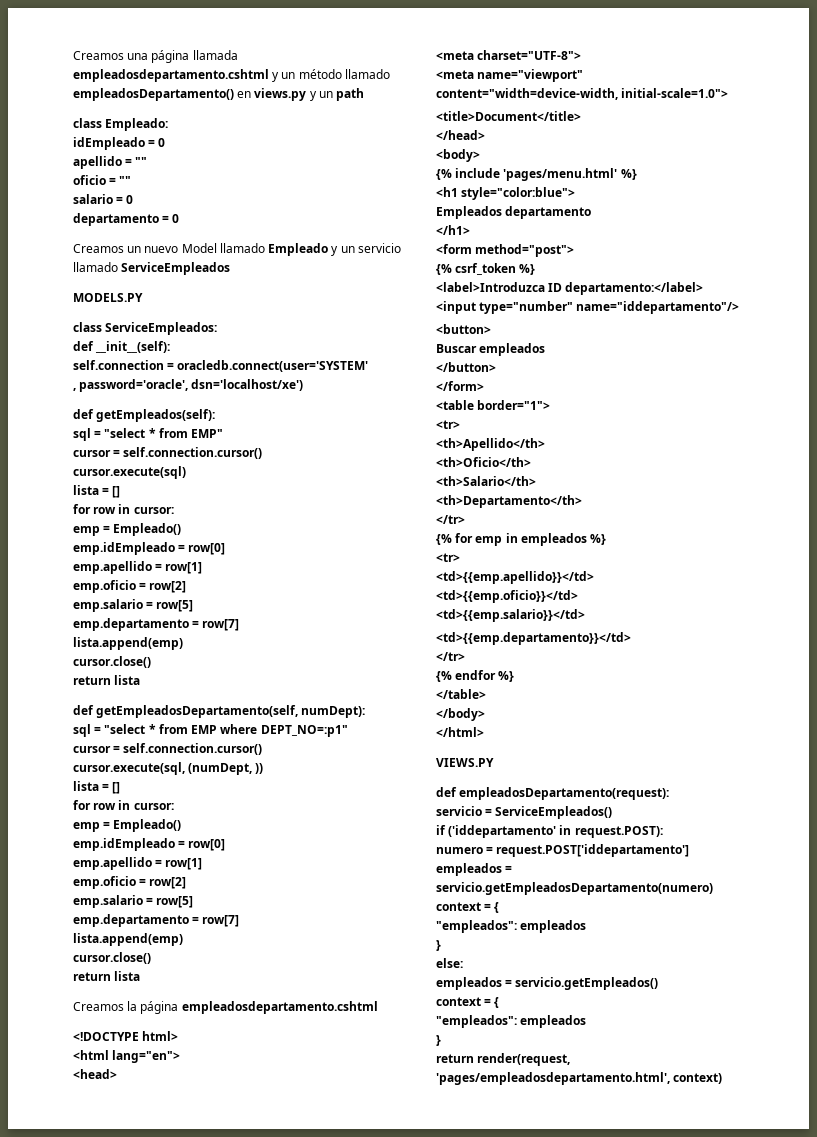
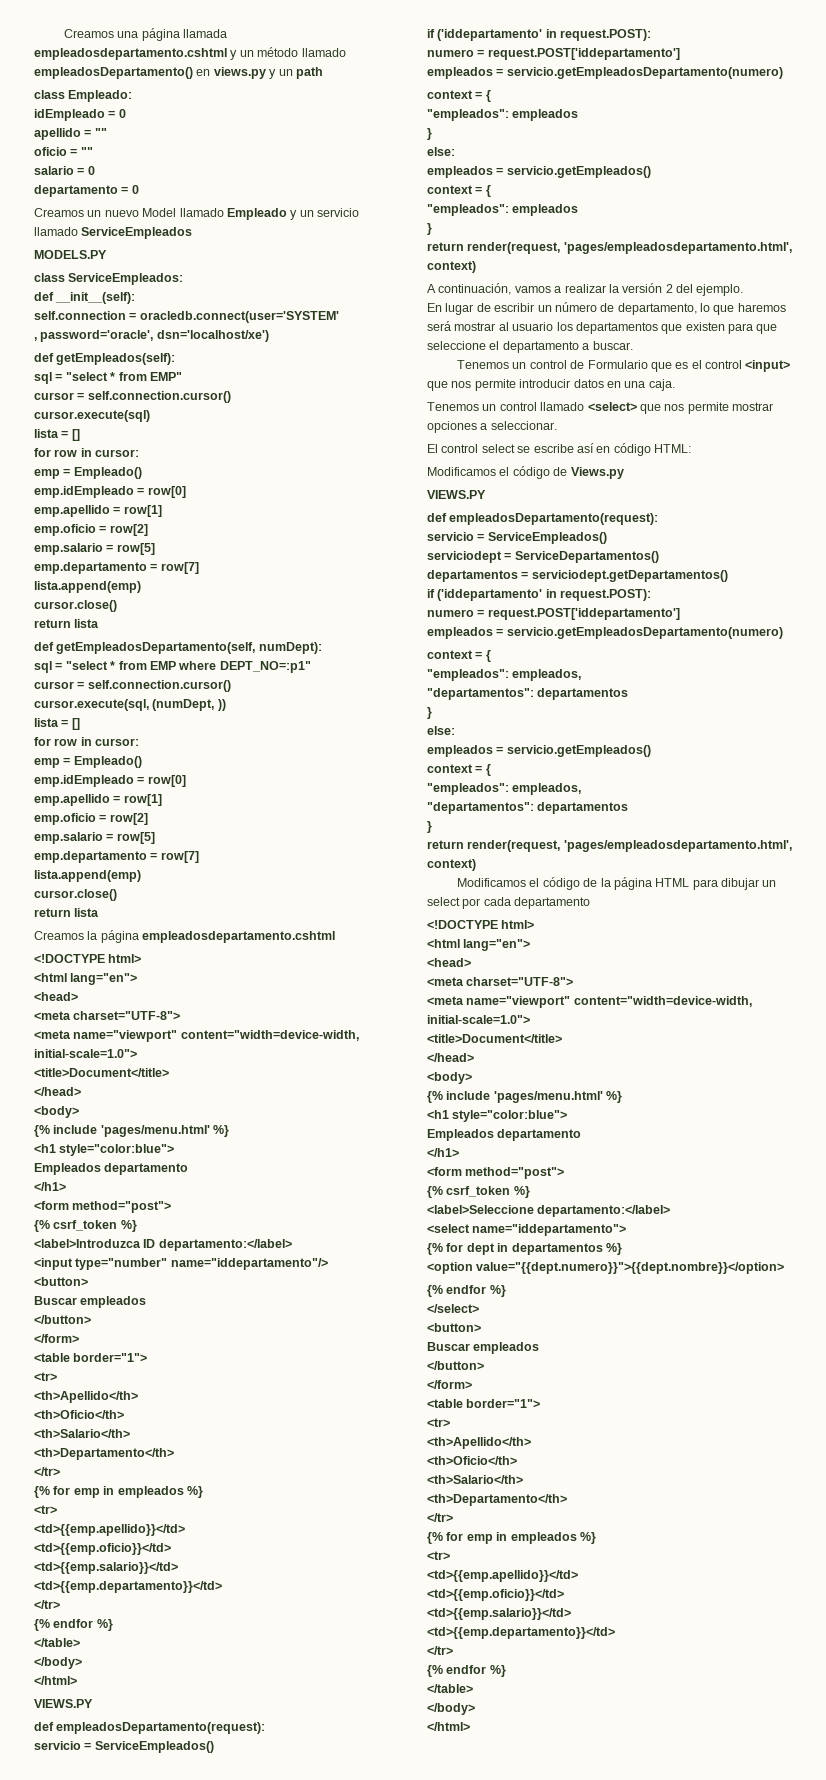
(723, 1078) none -> [427,283,744,296] [427,302,786,315] [427,321,778,334] [427,341,633,353] [457,360,791,372] [427,379,675,391] [427,402,773,414] [427,421,557,433] [427,443,691,456] [427,466,624,479] [427,490,486,499] [427,513,659,525] [427,532,607,544] [427,551,659,563] [427,570,728,582] [427,589,652,601] [427,608,680,620] [427,627,783,639] [427,650,491,662] [427,669,582,681] [427,688,629,700] [427,707,432,719] [427,726,455,735] [427,745,651,757] [427,764,491,776] [427,783,582,795] [427,802,629,814] [427,821,432,833] [427,840,792,852] [427,859,476,871] [457,877,777,890] [427,897,591,909] [427,920,535,929] [427,939,531,951] [427,958,471,967] [427,977,574,986] [427,996,752,1008] [427,1015,530,1024] [427,1034,562,1043] [427,1053,474,1062] [427,1072,472,1084] [427,1091,623,1103] [427,1110,568,1122] [427,1129,582,1141] [427,1148,459,1157] [427,1167,565,1179] [427,1186,530,1198] [427,1205,671,1217] [427,1224,627,1236] [427,1243,622,1255] [427,1262,785,1274] [427,1285,506,1297] [427,1304,479,1313] [427,1323,481,1332] [427,1342,540,1354] [427,1361,484,1370] [427,1380,472,1389] [427,1399,541,1408] [427,1418,450,1427] [427,1437,531,1449] [427,1456,517,1465] [427,1475,523,1484] [427,1494,567,1506] [427,1513,453,1522] [427,1532,596,1544] [427,1551,450,1560] [427,1570,578,1582] [427,1589,564,1601] [427,1608,571,1620] [427,1627,615,1639] [427,1646,453,1655] [427,1665,506,1677] [427,1684,473,1693] [427,1703,475,1715] [427,1722,470,1731] // A continuación, vamos a realizar la versión 2 del ejemplo. // En lugar de escribir un número de departamento, lo que haremos será mostrar al usuario los departamentos que existen para que seleccione el departamento a buscar. // Tenemos un control de Formulario que es el control <input> que nos permite introducir datos en una caja. // Tenemos un control llamado <select> que nos permite mostrar opciones a seleccionar. // El control select se escribe así en código HTML: // Modificamos el código de Views.py // VIEWS.PY // def empleadosDepartamento(request): // servicio = ServiceEmpleados() // serviciodept = ServiceDepartamentos() // departamentos = serviciodept.getDepartamentos() // if ('iddepartamento' in request.POST): // numero = request.POST['iddepartamento'] // empleados = servicio.getEmpleadosDepartamento(numero) // context = { // "empleados": empleados, // "departamentos": departamentos // } // else: // empleados = servicio.getEmpleados() // context = { // "empleados": empleados, // "departamentos": departamentos // } // return render(request, 'pages/empleadosdepartamento.html', context) // Modificamos el código de la página HTML para dibujar un select por cada departamento // <!DOCTYPE html> // <html lang="en"> // <head> // <meta charset="UTF-8"> // <meta name="viewport" content="width=device-width, initial-scale=1.0"> // <title>Document</title> // </head> // <body> // {% include 'pages/menu.html' %} // <h1 style="color:blue"> // Empleados departamento // </h1> // <form method="post"> // {% csrf_token %} // <label>Seleccione departamento:</label> // <select name="iddepartamento"> // {% for dept in departamentos %} // <option value="{{dept.numero}}">{{dept.nombre}}</option> // {% endfor %} // </select> // <button> // Buscar empleados // </button> // </form> // <table border="1"> // <tr> // <th>Apellido</th> // <th>Oficio</th> // <th>Salario</th> // <th>Departamento</th> // </tr> // {% for emp in empleados %} // <tr> // <td>{{emp.apellido}}</td> // <td>{{emp.oficio}}</td> // <td>{{emp.salario}}</td> // <td>{{emp.departamento}}</td> // </tr> // {% endfor %} // </table> // </body> // </html>

